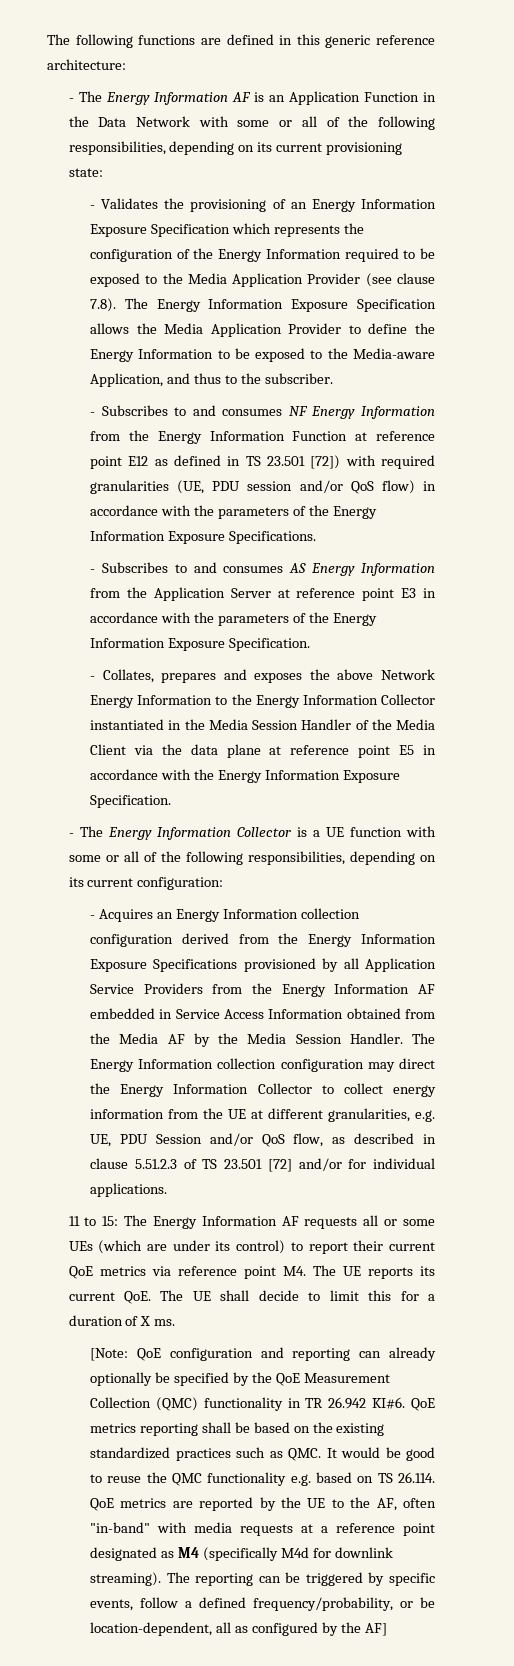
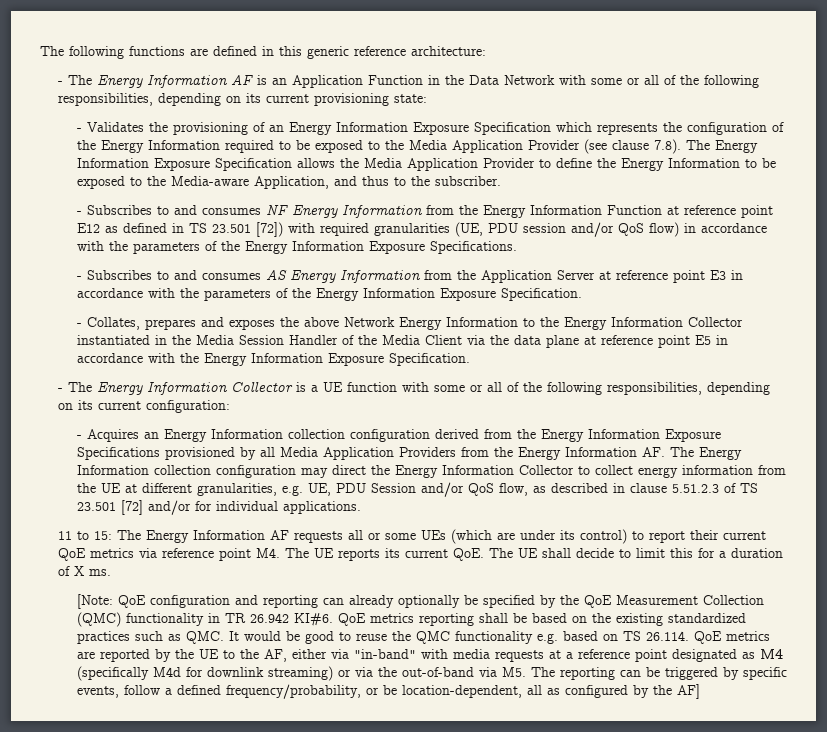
[364,958,436,972] [90,984,135,994] Application Service -> [279,447,394,460] Media Application
[418,984,435,994] [90,1008,435,1019] [90,1033,403,1047] AF embedded in Service Access Information obtained from the Media AF by the Media Session Handler. -> [641,447,665,457] AF.
[403,1498,437,1508] often -> [291,649,349,659] either via
[90,1572,162,1586] streaming). -> [267,666,526,681] streaming) or via the out-of-band via M5.

